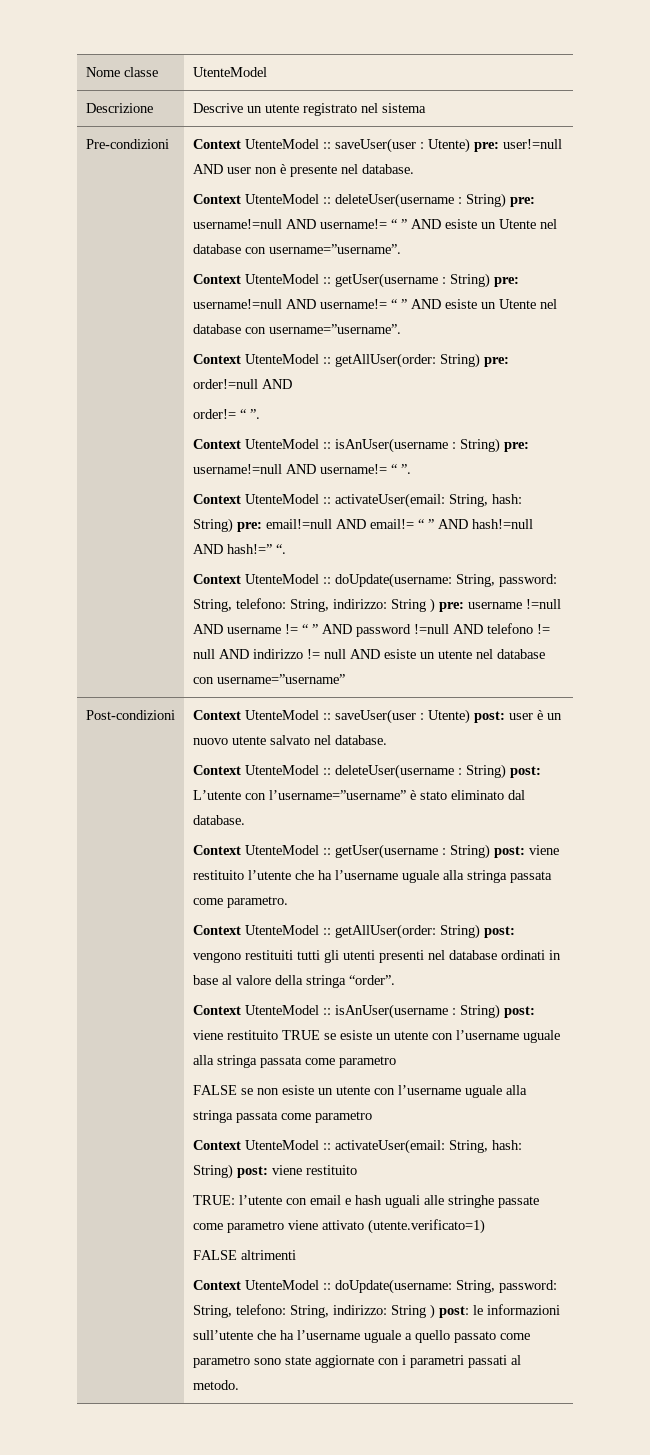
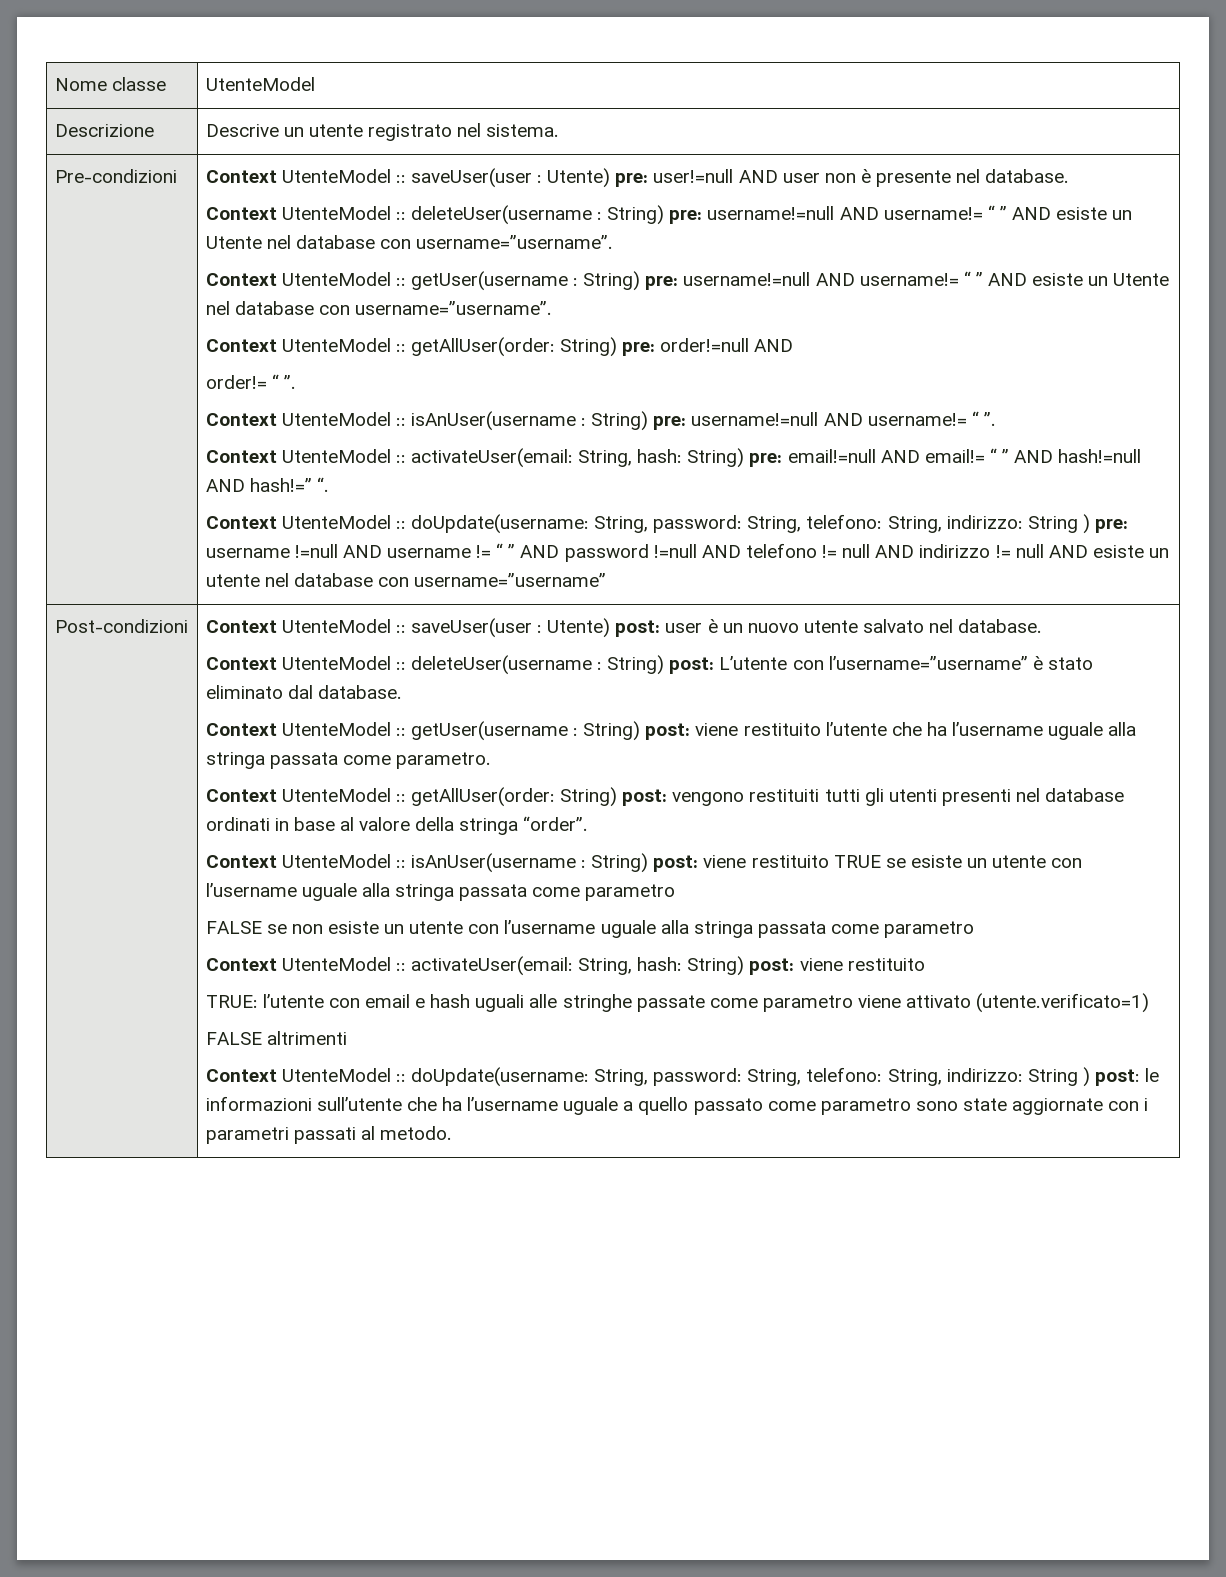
[381,103,426,113] sistema -> [486,124,560,137] sistema.

